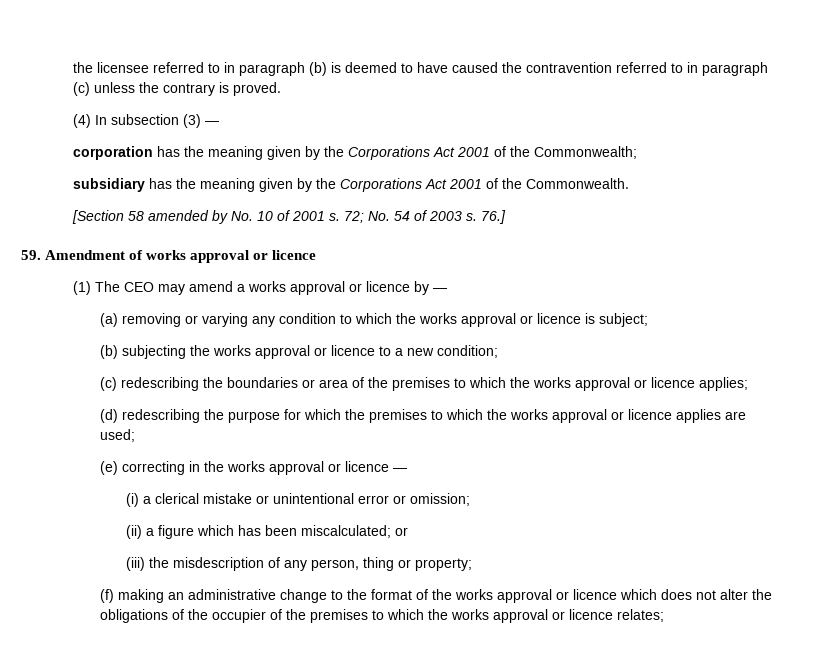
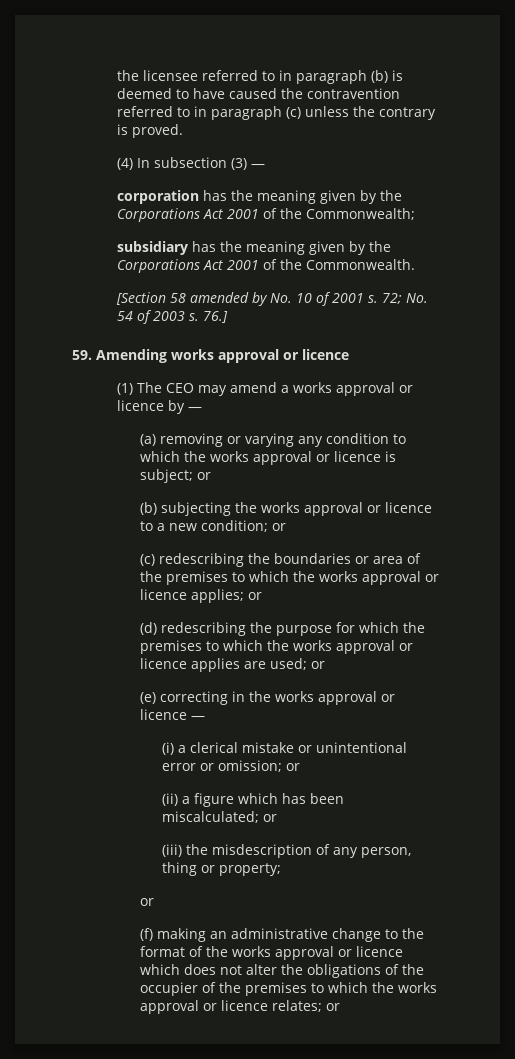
[45,250,144,260] Amendment of -> [96,349,167,363] Amending
(648, 320) none -> [196,472,211,480] or
(498, 351) none -> [271,523,286,531] or
(748, 384) none -> [247,592,262,600] or
(135, 435) none -> [310,661,325,669] or
(470, 499) none -> [286,763,301,771] or
(472, 564) none -> [139,898,154,906] // or
(664, 615) none -> [325,1003,340,1011] or

